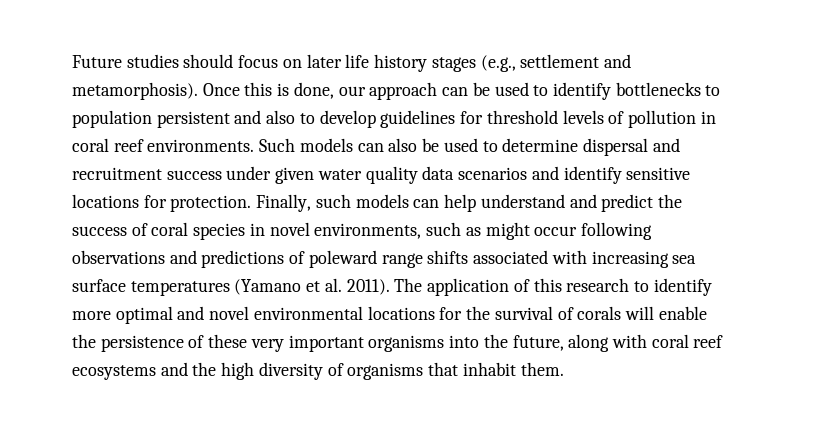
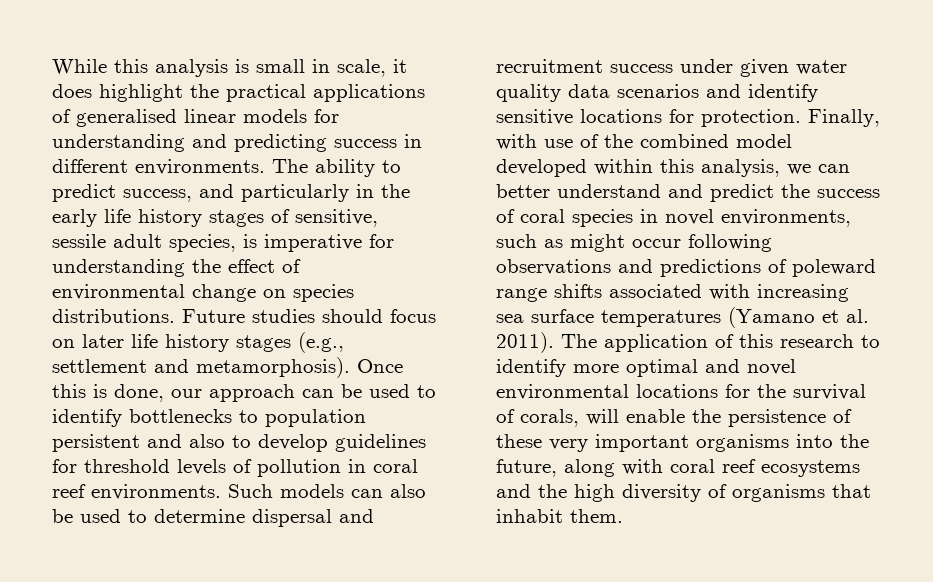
(72, 61) none -> [52,59,407,77] [52,84,425,102] [52,109,339,127] [52,134,422,152] [52,159,401,177] [52,184,410,202] [52,209,378,227] [52,234,394,252] [52,259,301,277] [52,284,354,302] [52,309,175,323] While this analysis is small in scale, it does highlight the practical applications of generalised linear models for understanding and predicting success in different environments. The ability to predict success, and particularly in the early life history stages of sensitive, sessile adult species, is imperative for understanding the effect of environmental change on species distributions.
[315,194,477,212] such models can help -> [496,134,792,150] [496,159,850,177] [496,184,550,198] with use of the combined model developed within this analysis, we can better
[577,306,622,320] corals -> [520,409,579,427] corals,

